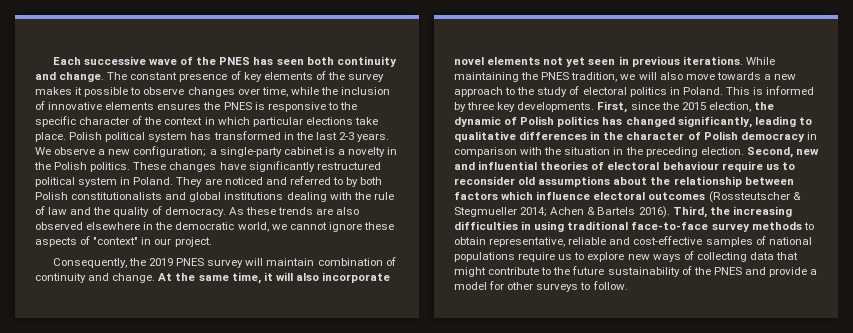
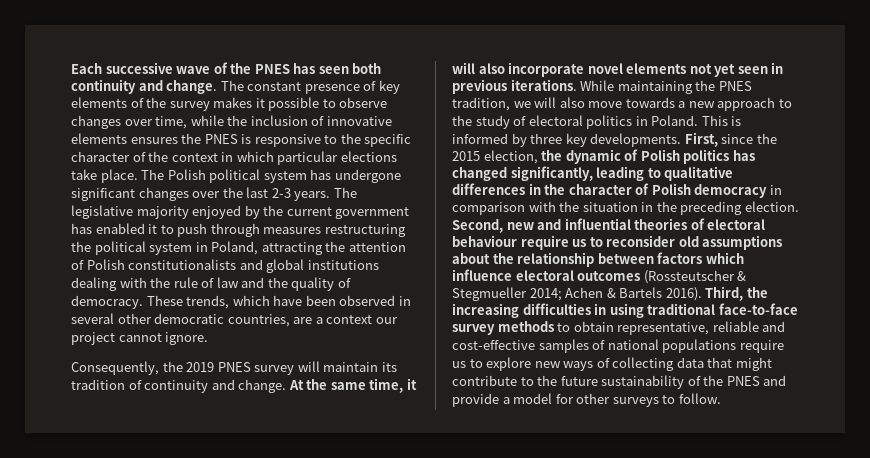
(66, 137) none -> [141,169,165,180] The
[213,131,390,142] [35,146,398,157] [34,161,381,172] [35,176,383,187] transformed in the last 2-3 years. We observe a new configuration; a single-party cabinet is a novelty in the Polish politics. These changes have significantly restructured political system in Poland. They are noticed and referred to by both -> [334,169,401,183] [71,187,357,201] [71,205,410,219] [71,223,406,237] [71,241,406,255] [71,260,84,270] undergone significant changes over the last 2-3 years. The legislative majority enjoyed by the current government has enabled it to push through measures restructuring the political system in Poland, attracting the attention of
[228,207,360,215] [35,222,394,232] [35,236,212,247] As these trends are also observed elsewhere in the democratic world, we cannot ignore these aspects of "context" in our project. -> [146,295,411,309] [71,313,398,327] [71,332,209,345] These trends, which have been observed in several other democratic countries, are a context our project cannot ignore.
[317,258,383,266] combination -> [381,362,397,372] [71,379,125,390] its tradition

